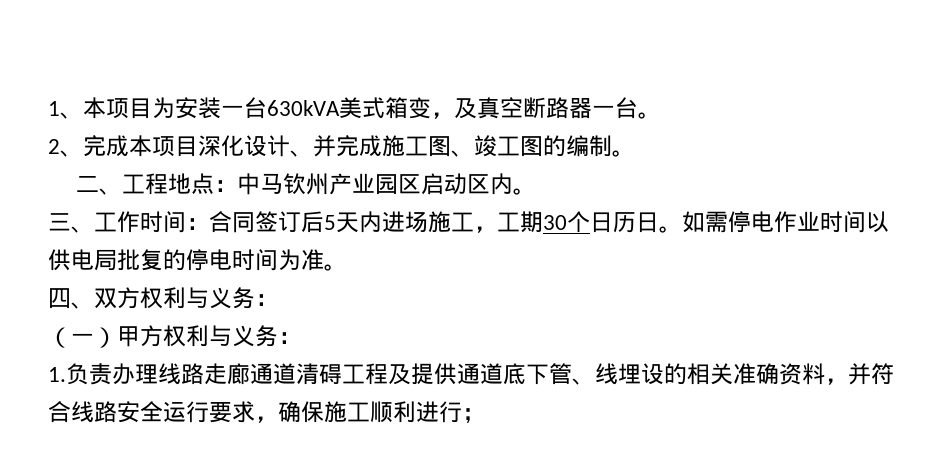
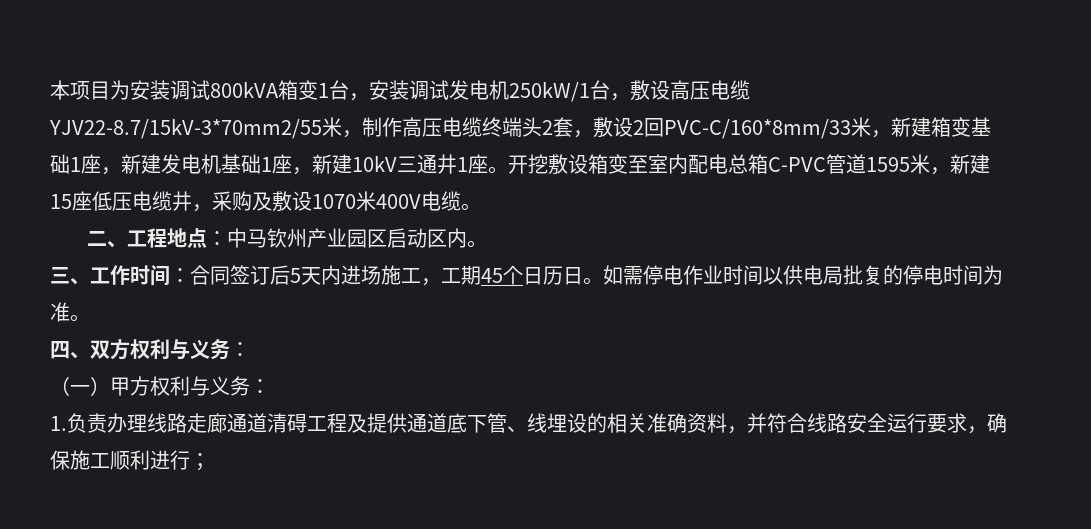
[48,101,83,119] 1、 -> (50, 90) none
[221,97,661,119] [48,135,612,157] 一台630kVA美式箱变，及真空断路器一台。 // 2、完成本项目深化设计、并完成施工图、竣工图的编制 -> [170,80,750,102] [49,117,991,139] [50,154,990,175] [50,191,461,212] 调试800kVA箱变1台，安装调试发电机250kW/1台，敷设高压电缆YJV22-8.7/15kV-3*70mm2/55米，制作高压电缆终端头2套，敷设2回PVC-C/160*8mm/33米，新建箱变基础1座，新建发电机基础1座，新建10kV三通井1座。开挖敷设箱变至室内配电总箱C-PVC管道1595米，新建15座低压电缆井，采购及敷设1070米400V电缆
[543,215,567,230] 30 -> [481,268,503,283] 45

